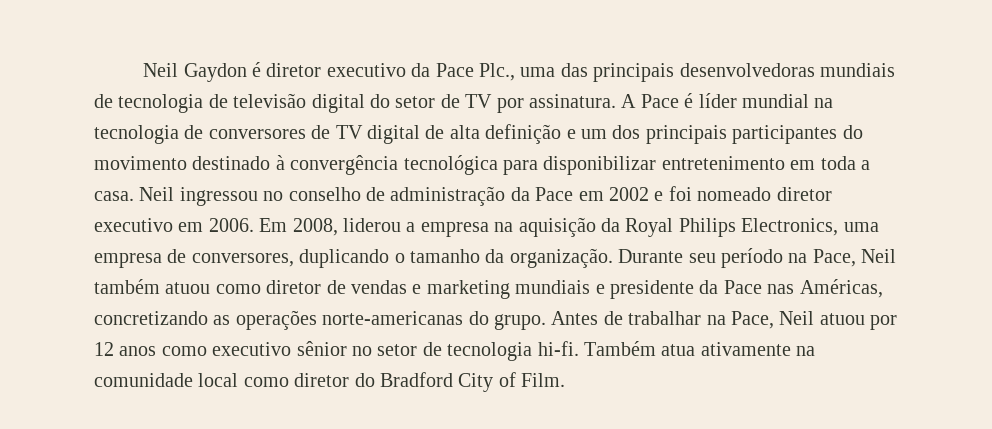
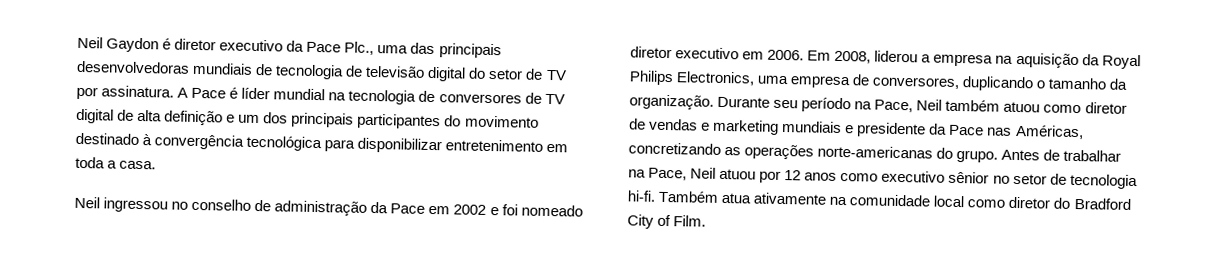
(134, 196) none -> (157, 165) //

